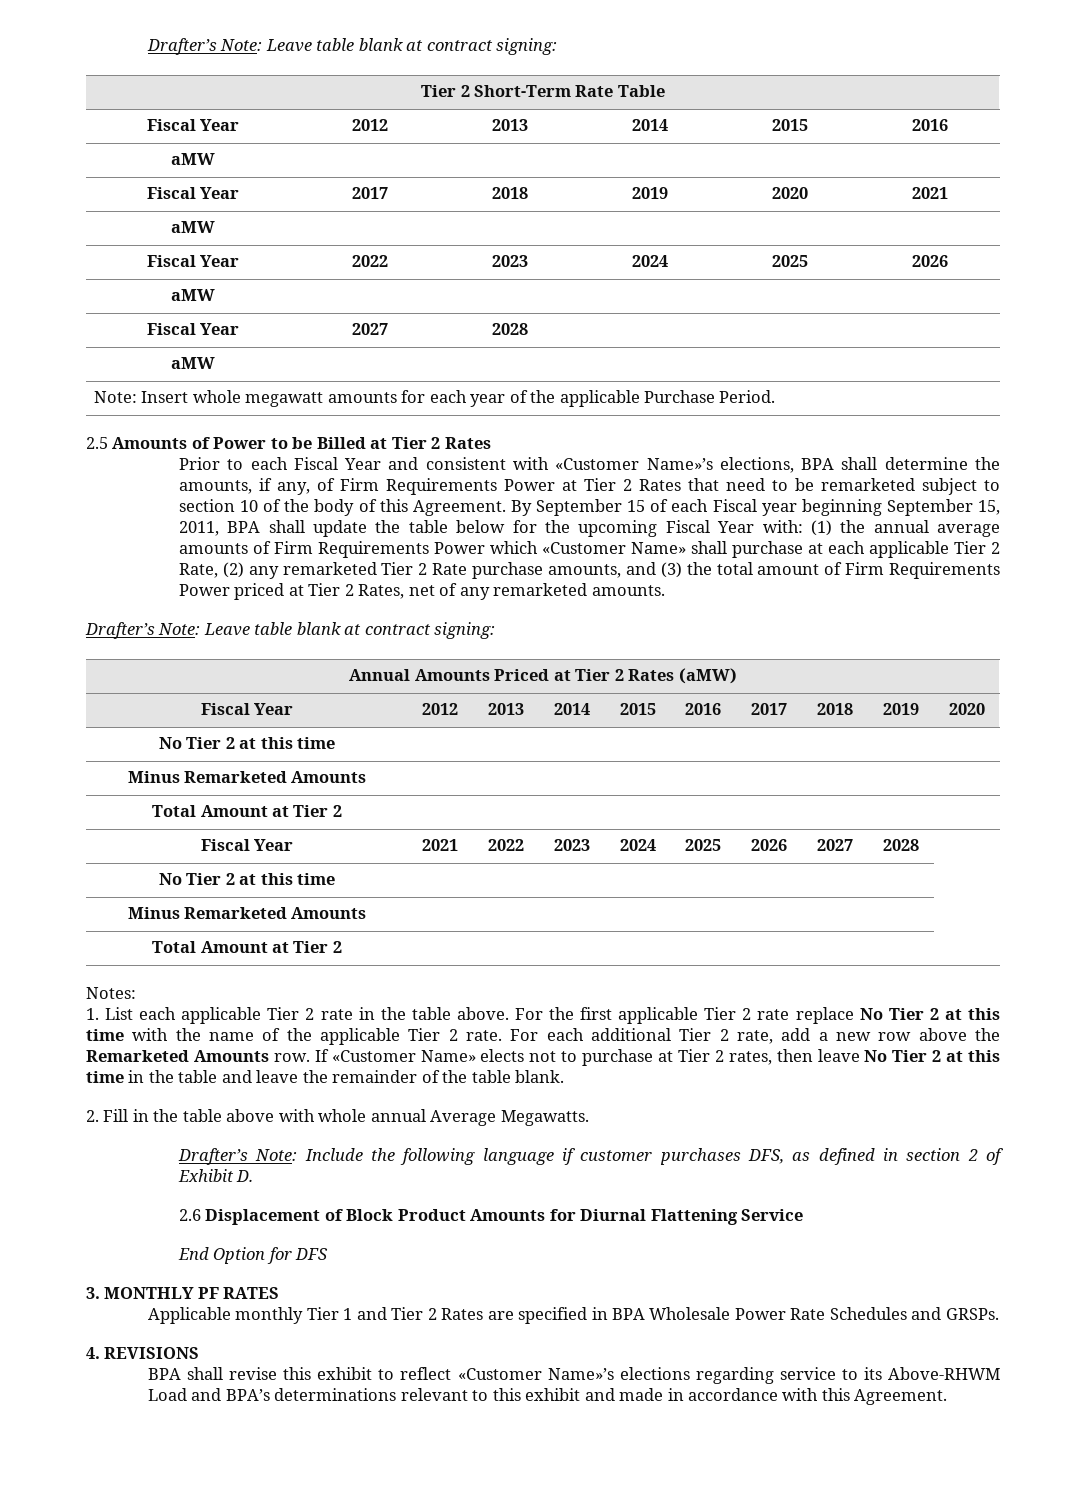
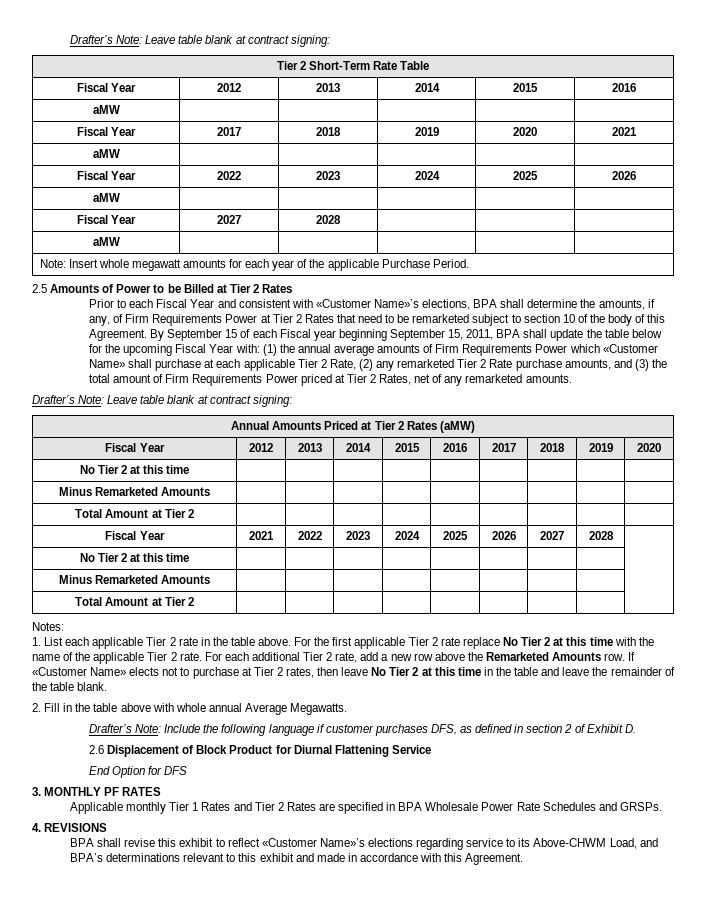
[470,1209,546,1221] Amounts -> (273, 749) none
(353, 1314) none -> [201,802,231,811] Rates
[887,1367,1000,1380] [147,1388,187,1401] Above-RHWM Load -> [533,838,637,849] Above-CHWM Load,

